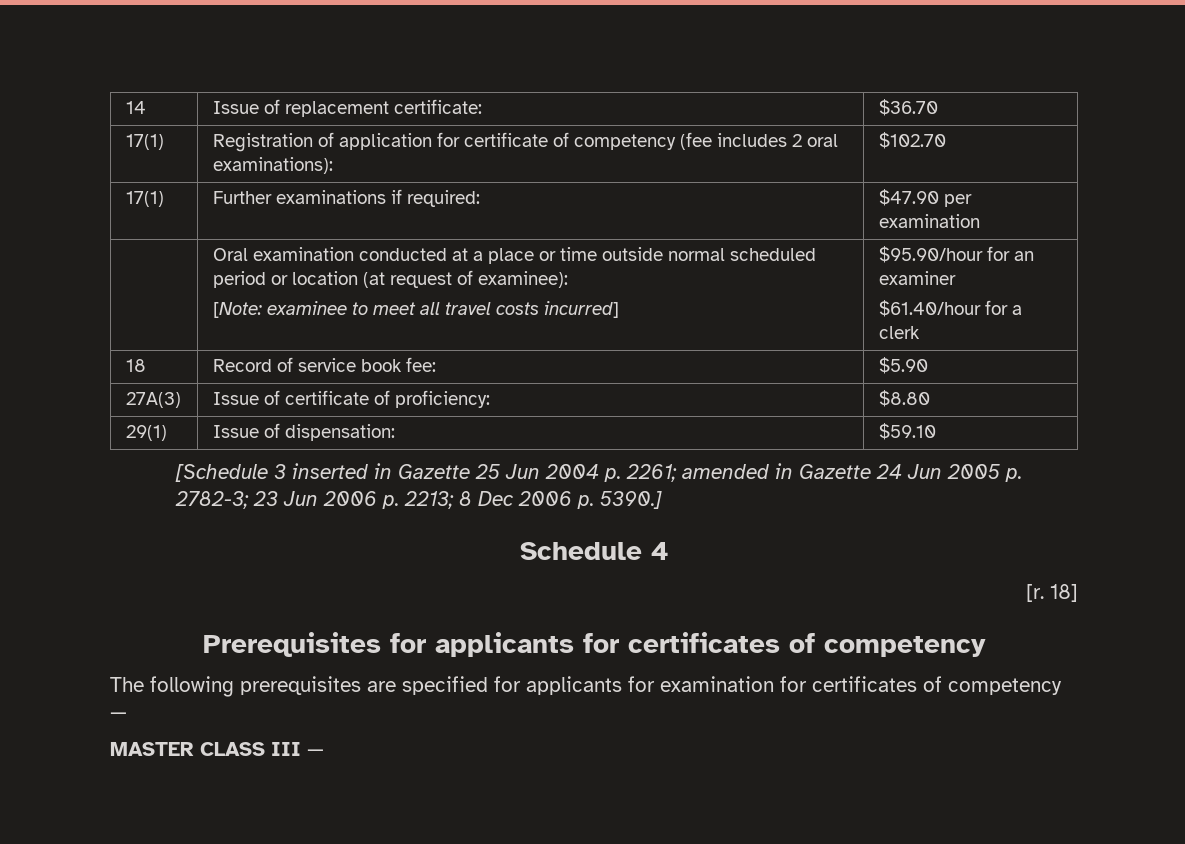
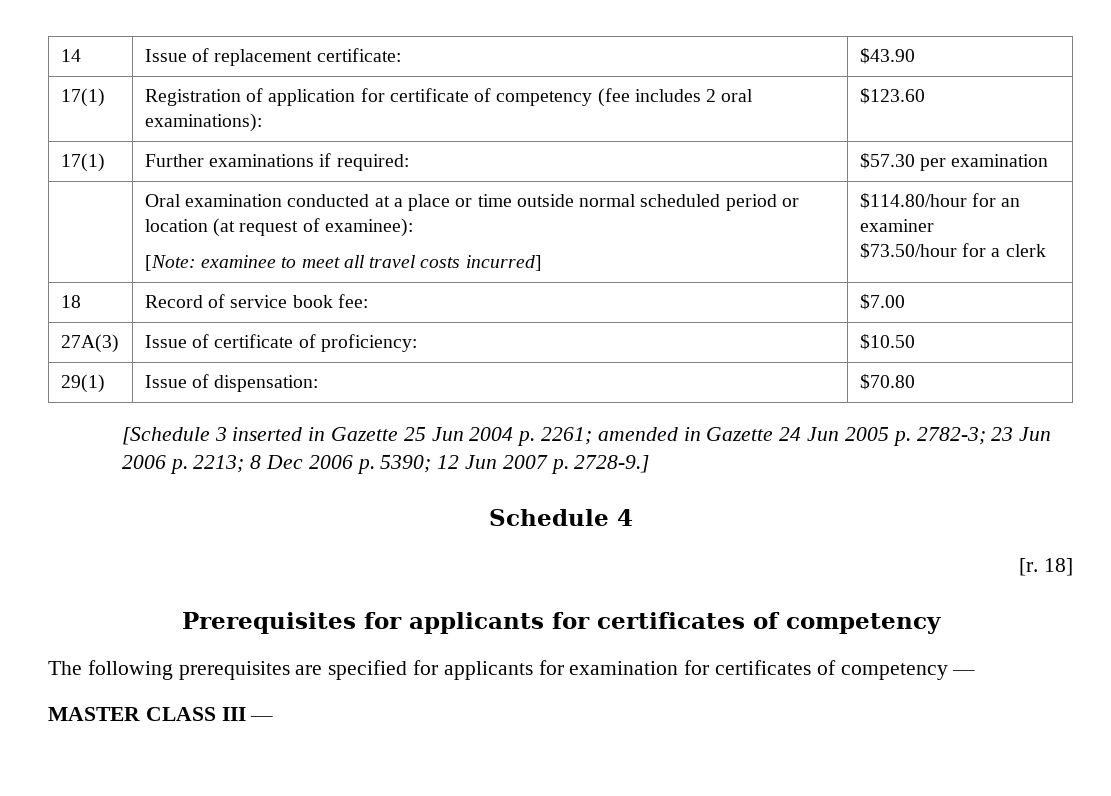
[878,99,938,116] $36.70 -> [859,48,915,64] $43.90
[878,132,946,149] $102.70 -> [859,88,925,104] $123.60
[878,189,939,206] $47.90 -> [859,153,915,169] $57.30
[878,246,983,263] $95.90/hour -> [859,193,967,209] $114.80/hour
[878,300,981,317] $61.40/hour -> [859,243,957,259] $73.50/hour
[878,357,928,374] $5.90 -> [859,294,905,310] $7.00
[878,390,930,407] $8.80 -> [859,334,915,350] $10.50
[878,423,936,440] $59.10 -> [859,374,915,390] $70.80
[599,491,662,509] 5390.] -> [380,455,650,474] 5390; 12 Jun 2007 p. 2728-9.]

